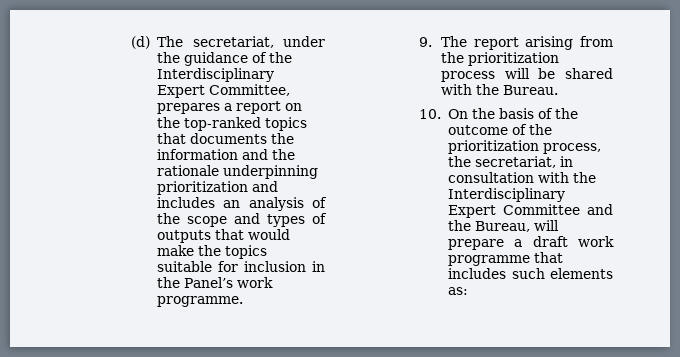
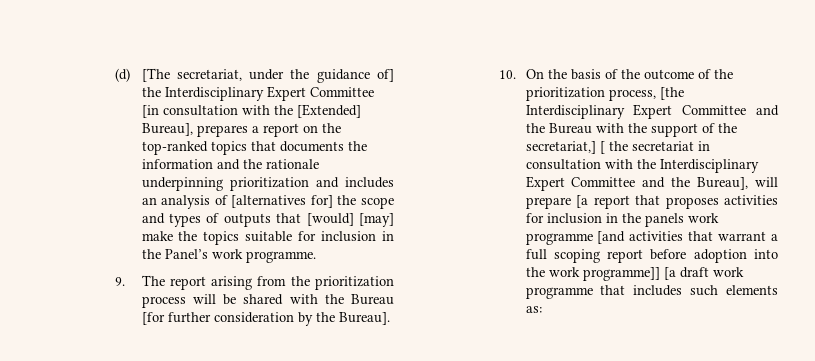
[157,36,184,47] The -> [141,68,170,82] [The
[252,52,293,63] [157,68,275,82] [157,84,291,98] of the Interdisciplinary Expert Committee, -> [377,69,394,82] [141,86,374,101] [141,104,361,118] [141,123,193,136] of] the Interdisciplinary Expert Committee [in consultation with the [Extended] Bureau],
(327, 202) none -> [231,195,333,208] [alternatives for]
[248,229,291,240] would -> [306,213,394,227] [would] [may]
[503,85,559,95] Bureau. -> [351,294,394,305] [141,312,390,326] Bureau [for further consideration by the Bureau].
[448,156,557,168] the secretariat, -> [659,87,684,100] [525,104,779,119] [525,123,737,137] [525,141,694,154] [the Interdisciplinary Expert Committee and the Bureau with the support of the secretariat,] [ the secretariat
[475,221,531,232] Bureau, -> [697,177,749,190] Bureau],
[514,239,523,247] a -> [576,195,778,209] [525,213,719,227] [525,231,778,245] [525,249,778,263] [525,267,676,281] [a report that proposes activities for inclusion in the panels work programme [and activities that warrant a full scoping report before adoption into the work programme]] [a

